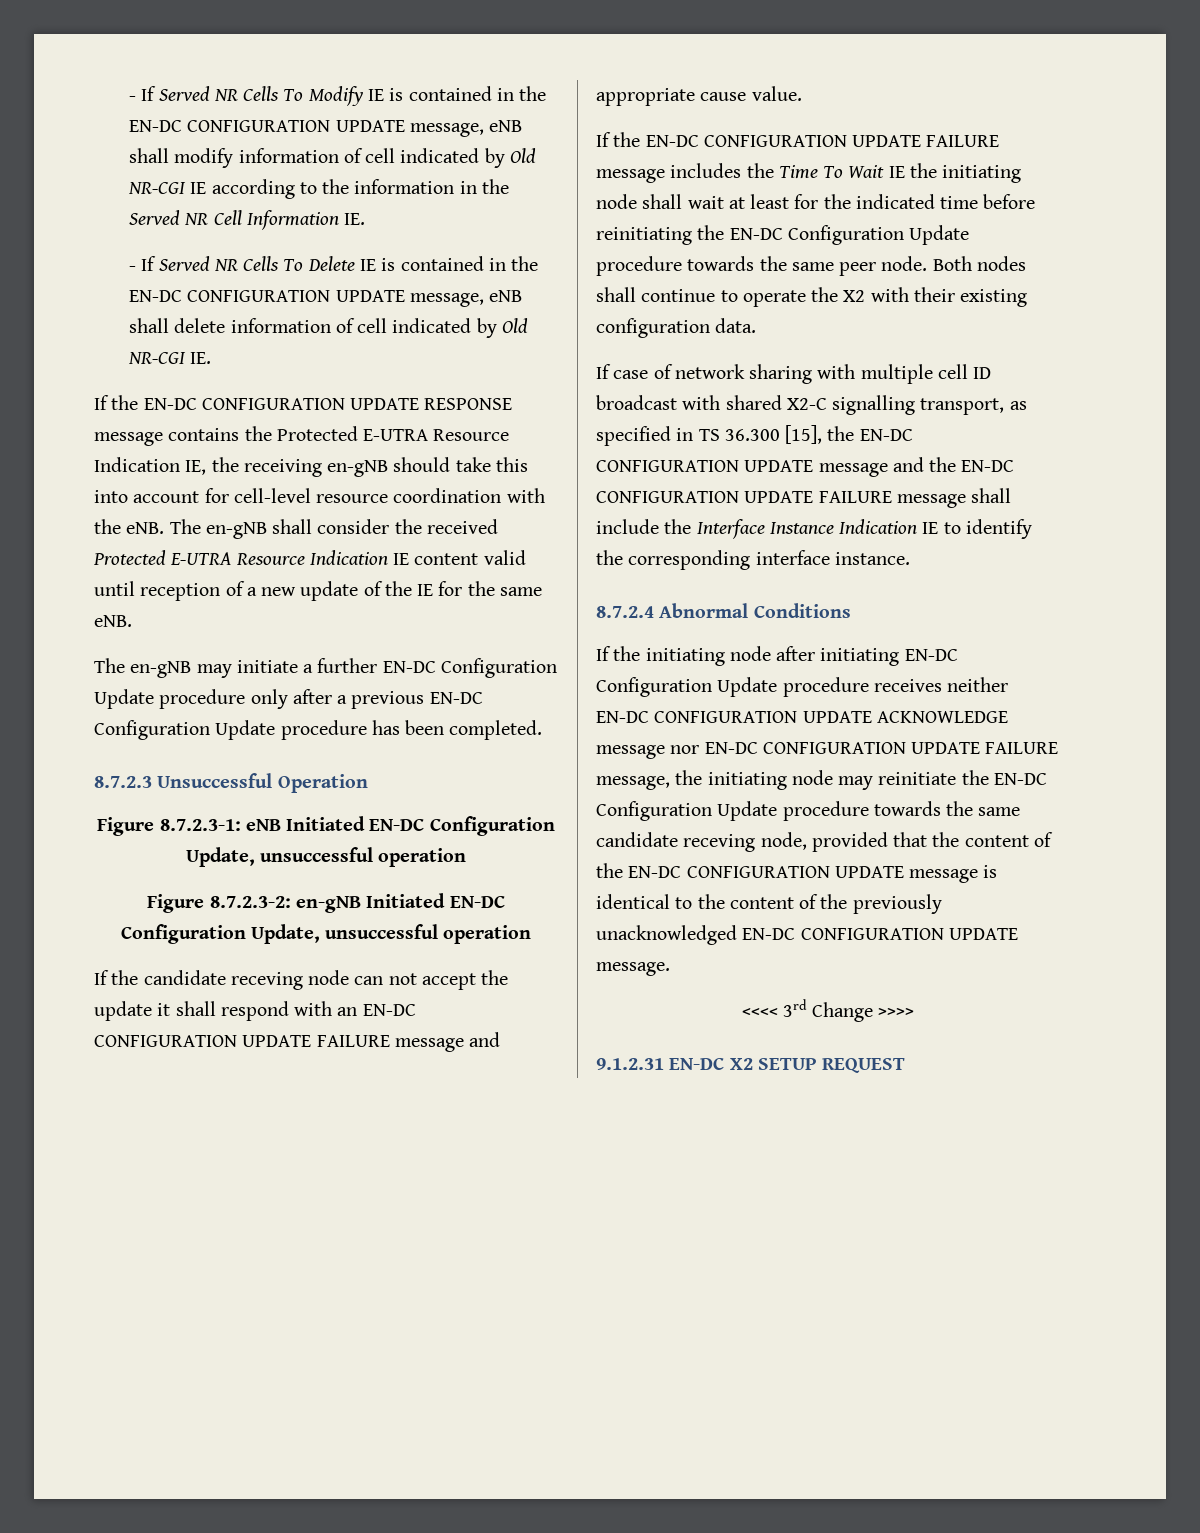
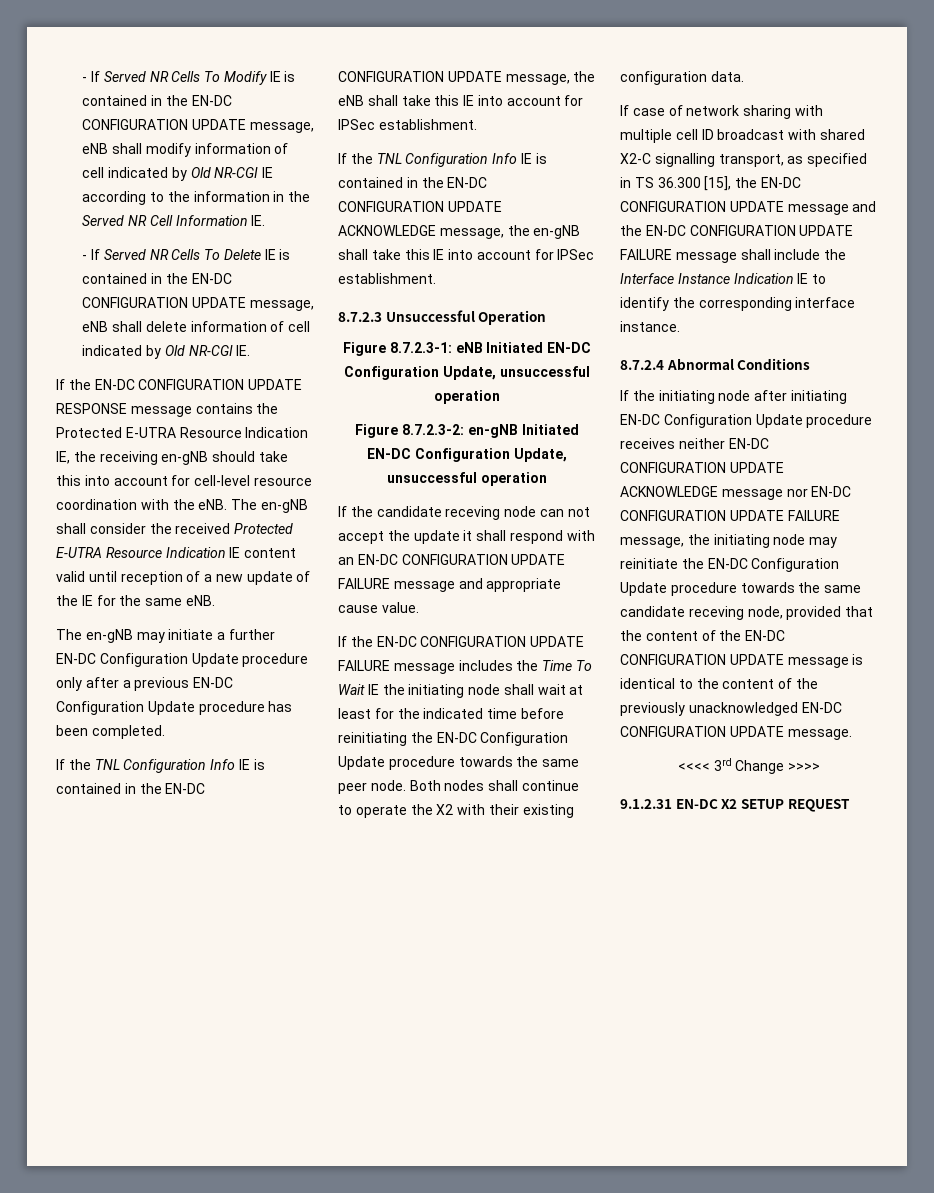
(543, 730) none -> [56,759,265,773] [56,783,206,794] [338,71,596,85] [338,95,584,106] [338,119,477,130] [338,153,547,167] [338,177,488,188] [338,201,502,212] [338,225,581,239] [338,249,595,260] [338,273,436,284] // If the TNL Configuration Info IE is contained in the EN-DC CONFIGURATION UPDATE message, the eNB shall take this IE into account for IPSec establishment. // If the TNL Configuration Info IE is contained in the EN-DC CONFIGURATION UPDATE ACKNOWLEDGE message, the en-gNB shall take this IE into account for IPSec establishment.

